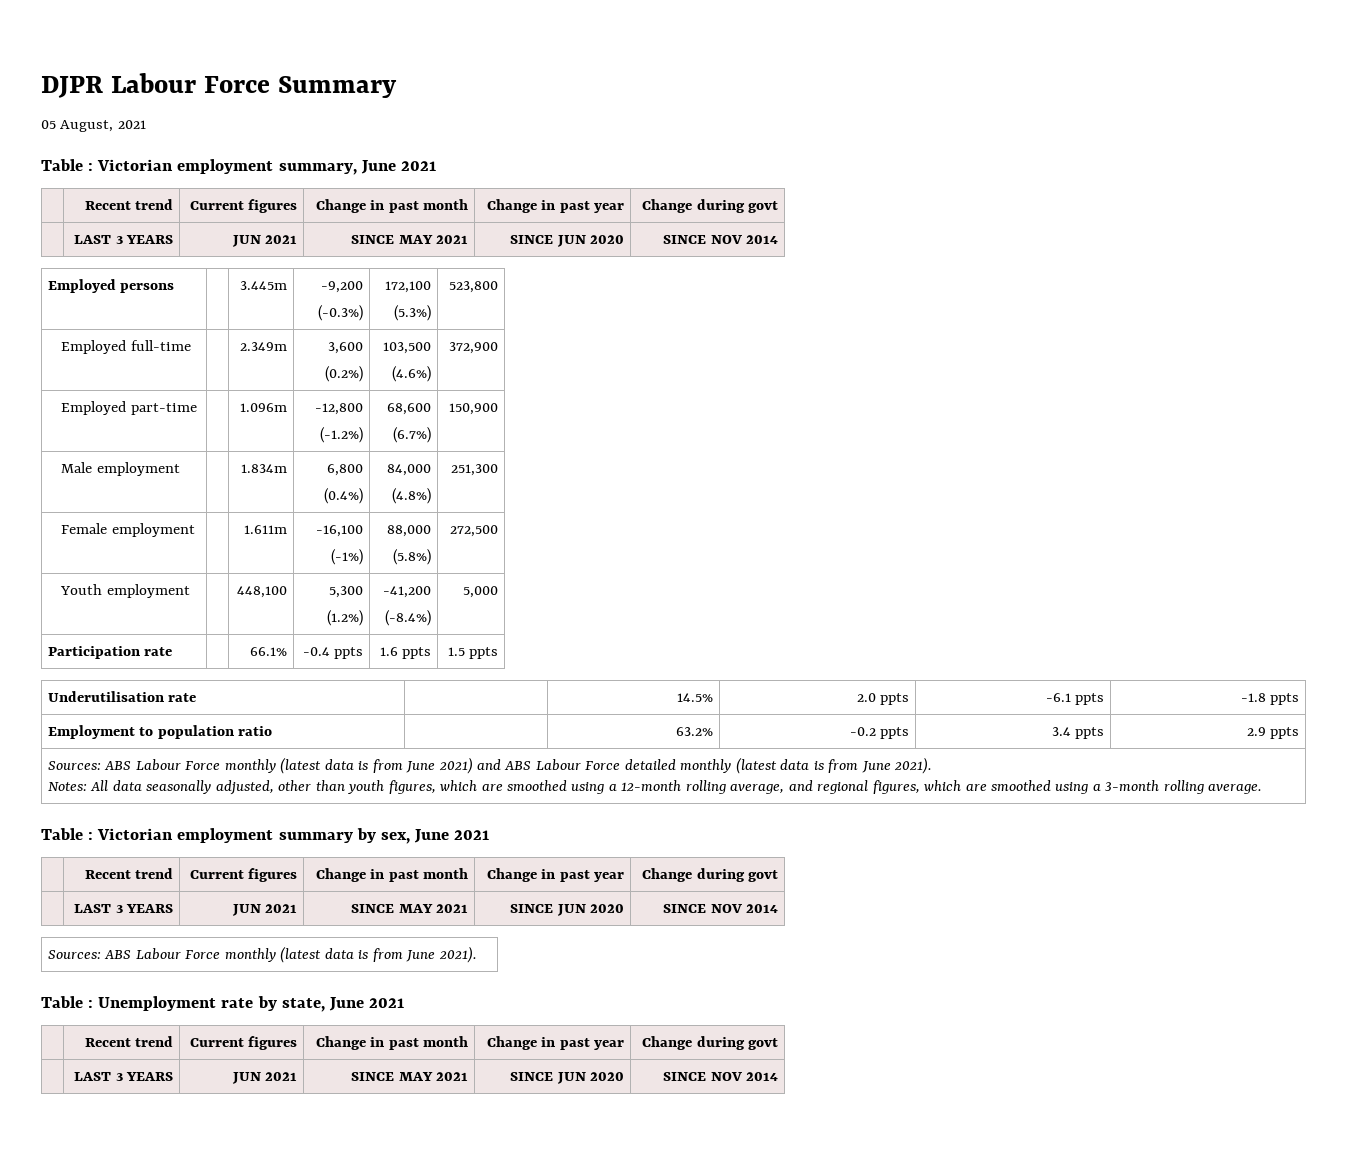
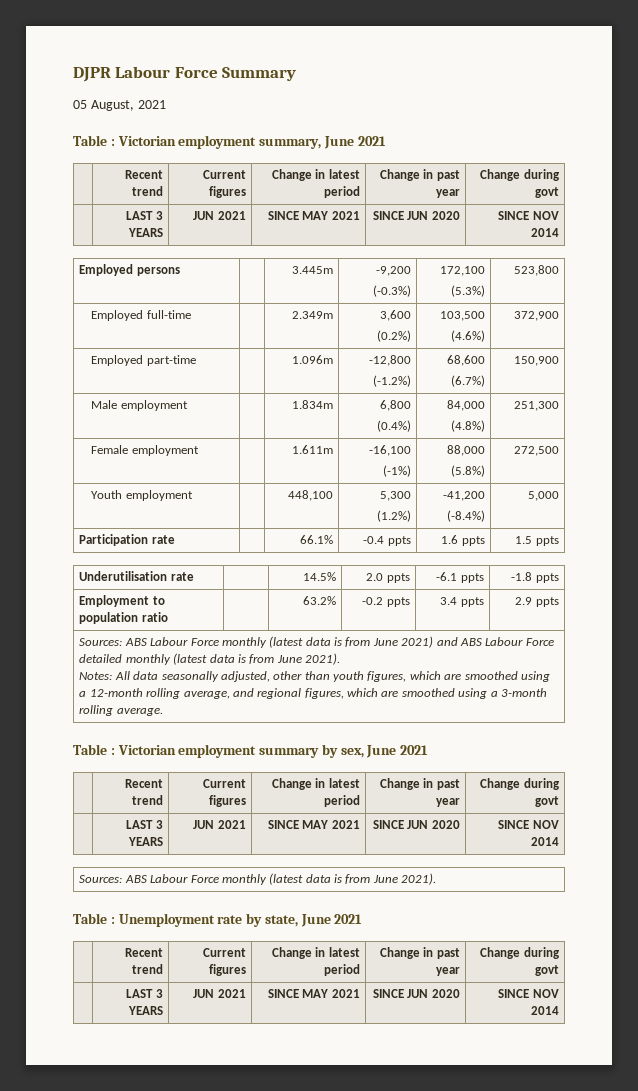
[388,199,469,213] past month -> [328,169,360,179] [323,186,360,198] latest period
[388,868,469,882] past month -> [328,778,360,788] [323,795,360,807] latest period
[388,1036,469,1050] past month -> [328,947,360,957] [323,964,360,976] latest period

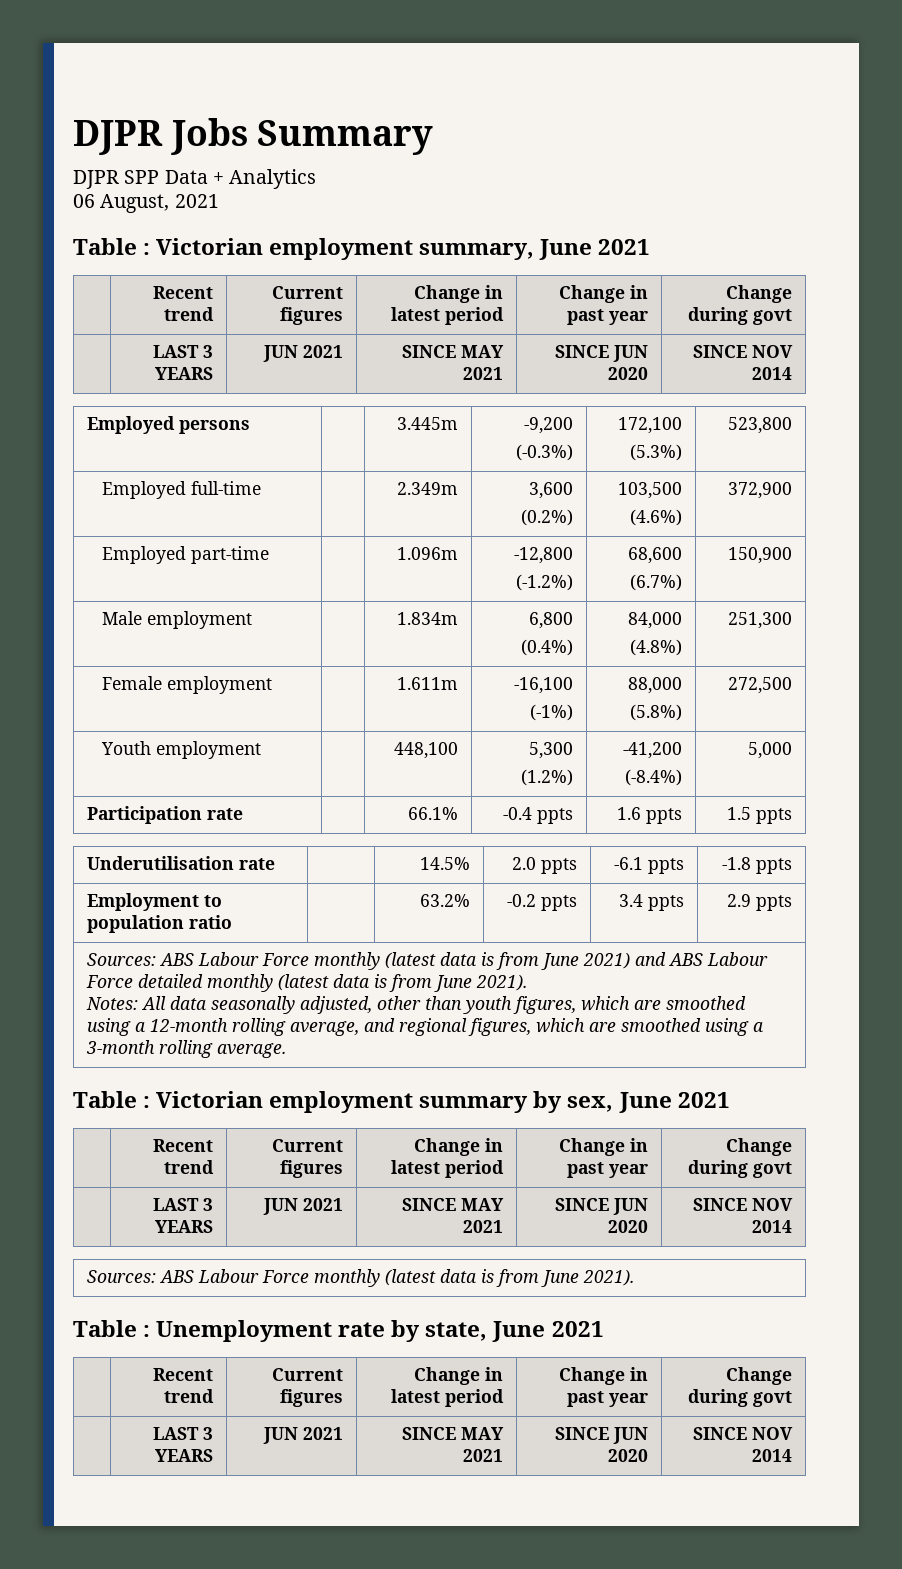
[73,66,218,82] DJPR Labour Force -> [73,118,248,155] DJPR Jobs
[73,100,87,109] 05 -> [73,169,317,189] [73,194,95,208] DJPR SPP Data + Analytics // 06

